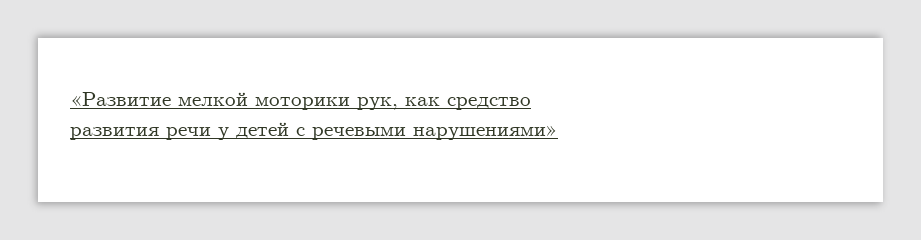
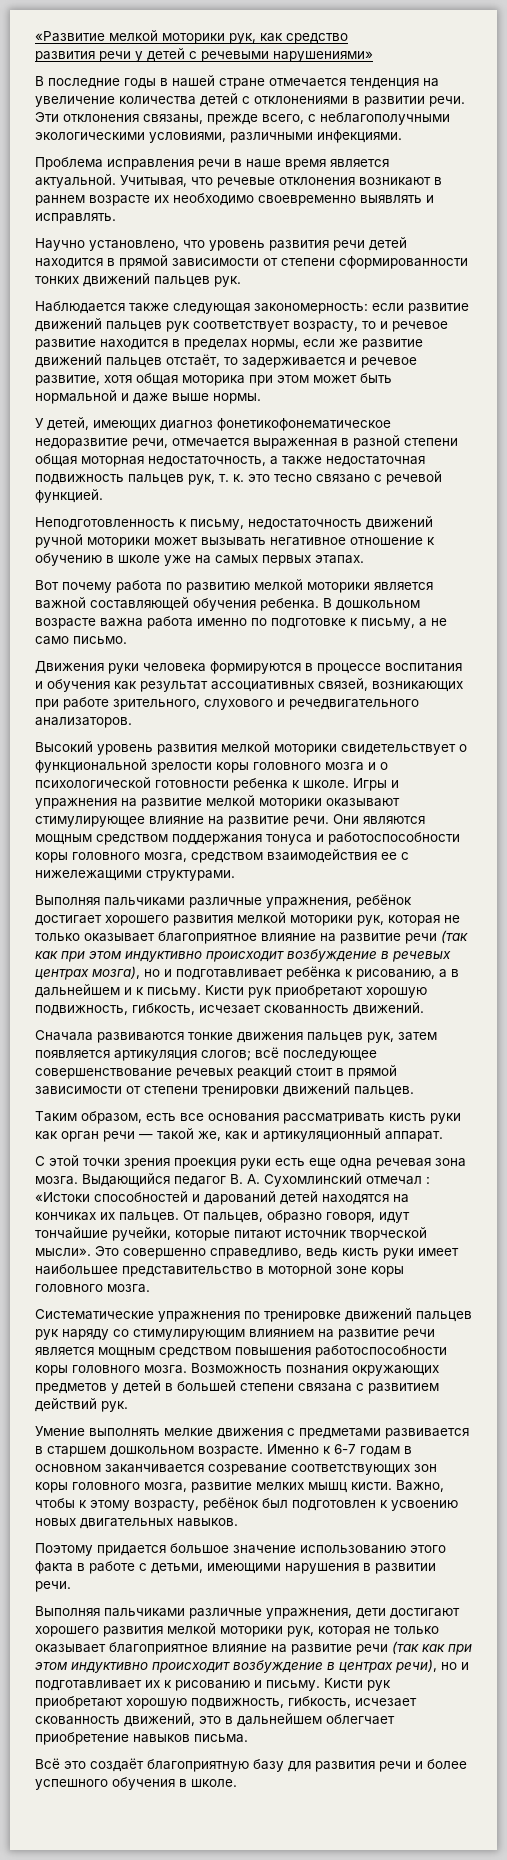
(558, 132) none -> [35,75,439,89] [35,93,465,107] [35,112,450,125] [35,130,402,143] [35,157,389,170] [35,174,442,188] [35,193,434,206] [35,213,116,224] [35,237,407,251] [35,255,468,269] [35,273,241,287] [35,301,469,314] [35,318,448,332] [35,339,423,350] [35,354,417,368] [35,373,392,386] [35,390,261,404] [35,417,391,431] [35,435,458,449] [35,454,425,467] [35,471,442,485] [35,489,103,503] [35,516,433,530] [35,534,435,548] [35,553,364,566] [35,579,433,593] [35,597,420,611] [35,616,447,629] [35,636,127,645] [35,661,462,674] [35,678,463,692] [35,697,419,710] [35,717,132,728] [35,741,467,755] [35,759,388,773] [35,777,399,791] [35,795,400,809] [35,814,425,827] [35,832,460,845] [35,849,409,863] [35,870,235,881] [35,894,412,908] [35,912,460,926] [35,930,468,944] [35,949,451,962] [35,966,459,980] [35,984,427,998] [35,1002,424,1016] [35,1030,437,1043] [35,1047,377,1061] [35,1065,397,1079] [35,1083,414,1097] [35,1111,461,1124] [35,1128,443,1142] [35,1155,466,1169] [35,1173,430,1187] [35,1191,409,1205] [35,1210,410,1223] [35,1227,427,1241] [35,1246,459,1259] [35,1263,404,1277] [35,1284,150,1293] [35,1308,472,1322] [35,1329,435,1340] [35,1345,447,1358] [35,1363,439,1376] [35,1380,439,1394] [35,1398,128,1412] [35,1426,469,1439] [35,1444,412,1457] [35,1464,437,1475] [35,1480,444,1493] [35,1497,458,1511] [35,1518,238,1529] [35,1543,446,1556] [35,1561,436,1574] [35,1581,71,1592] [35,1606,460,1619] [35,1623,439,1637] [35,1641,472,1655] [35,1659,469,1673] [35,1678,391,1691] [35,1696,417,1709] [35,1713,395,1727] [35,1732,248,1745] [35,1758,467,1772] [35,1777,237,1790] // В последние годы в нашей стране отмечается тенденция на увеличение количества детей с отклонениями в развитии речи. Эти отклонения связаны, прежде всего, с неблагополучными экологическими условиями, различными инфекциями. // Проблема исправления речи в наше время является актуальной. Учитывая, что речевые отклонения возникают в раннем возрасте их необходимо своевременно выявлять и исправлять. // Научно установлено, что уровень развития речи детей находится в прямой зависимости от степени сформированности тонких движений пальцев рук. // Наблюдается также следующая закономерность: если развитие движений пальцев рук соответствует возрасту, то и речевое развитие находится в пределах нормы, если же развитие движений пальцев отстаёт, то задерживается и речевое развитие, хотя общая моторика при этом может быть нормальной и даже выше нормы. // У детей, имеющих диагноз фонетикофонематическое недоразвитие речи, отмечается выраженная в разной степени общая моторная недостаточность, а также недостаточная подвижность пальцев рук, т. к. это тесно связано с речевой функцией. // Неподготовленность к письму, недостаточность движений ручной моторики может вызывать негативное отношение к обучению в школе уже на самых первых этапах. // Вот почему работа по развитию мелкой моторики является важной составляющей обучения ребенка. В дошкольном возрасте важна работа именно по подготовке к письму, а не само письмо. // Движения руки человека формируются в процессе воспитания и обучения как результат ассоциативных связей, возникающих при работе зрительного, слухового и речедвигательного анализаторов. // Высокий уровень развития мелкой моторики свидетельствует о функциональной зрелости коры головного мозга и о психологической готовности ребенка к школе. Игры и упражнения на развитие мелкой моторики оказывают стимулирующее влияние на развитие речи. Они являются мощным средством поддержания тонуса и работоспособности коры головного мозга, средством взаимодействия ее с нижележащими структурами. // Выполняя пальчиками различные упражнения, ребёнок достигает хорошего развития мелкой моторики рук, которая не только оказывает благоприятное влияние на развитие речи (так как при этом индуктивно происходит возбуждение в речевых центрах мозга), но и подготавливает ребёнка к рисованию, а в дальнейшем и к письму. Кисти рук приобретают хорошую подвижность, гибкость, исчезает скованность движений. // Сначала развиваются тонкие движения пальцев рук, затем появляется артикуляция слогов; всё последующее совершенствование речевых реакций стоит в прямой зависимости от степени тренировки движений пальцев. // Таким образом, есть все основания рассматривать кисть руки как орган речи — такой же, как и артикуляционный аппарат. // С этой точки зрения проекция руки есть еще одна речевая зона мозга. Выдающийся педагог В. А. Сухомлинский отмечал : «Истоки способностей и дарований детей находятся на кончиках их пальцев. От пальцев, образно говоря, идут тончайшие ручейки, которые питают источник творческой мысли». Это совершенно справедливо, ведь кисть руки имеет наибольшее представительство в моторной зоне коры головного мозга. // Систематические упражнения по тренировке движений пальцев рук наряду со стимулирующим влиянием на развитие речи является мощным средством повышения работоспособности коры головного мозга. Возможность познания окружающих предметов у детей в большей степени связана с развитием действий рук. // Умение выполнять мелкие движения с предметами развивается в старшем дошкольном возрасте. Именно к 6-7 годам в основном заканчивается созревание соответствующих зон коры головного мозга, развитие мелких мышц кисти. Важно, чтобы к этому возрасту, ребёнок был подготовлен к усвоению новых двигательных навыков. // Поэтому придается большое значение использованию этого факта в работе с детьми, имеющими нарушения в развитии речи. // Выполняя пальчиками различные упражнения, дети достигают хорошего развития мелкой моторики рук, которая не только оказывает благоприятное влияние на развитие речи (так как при этом индуктивно происходит возбуждение в центрах речи), но и подготавливает их к рисованию и письму. Кисти рук приобретают хорошую подвижность, гибкость, исчезает скованность движений, это в дальнейшем облегчает приобретение навыков письма. // Всё это создаёт благоприятную базу для развития речи и более успешного обучения в школе.

